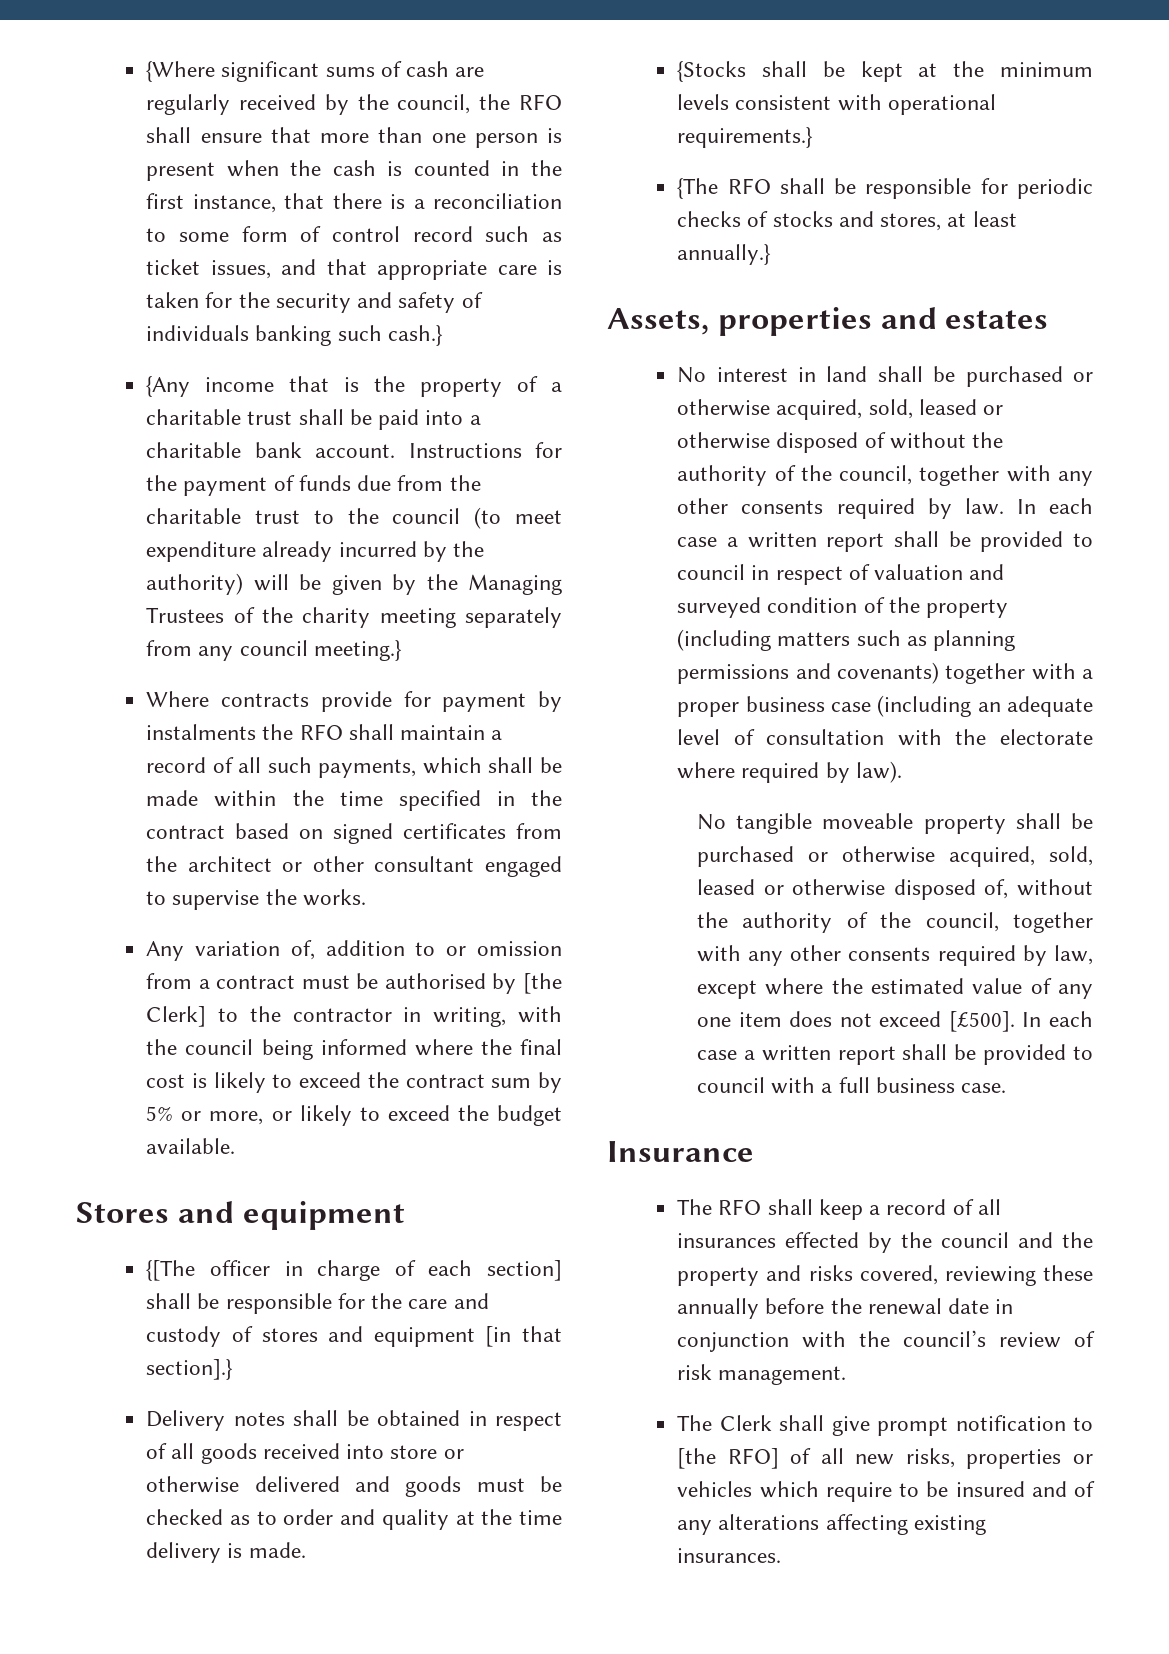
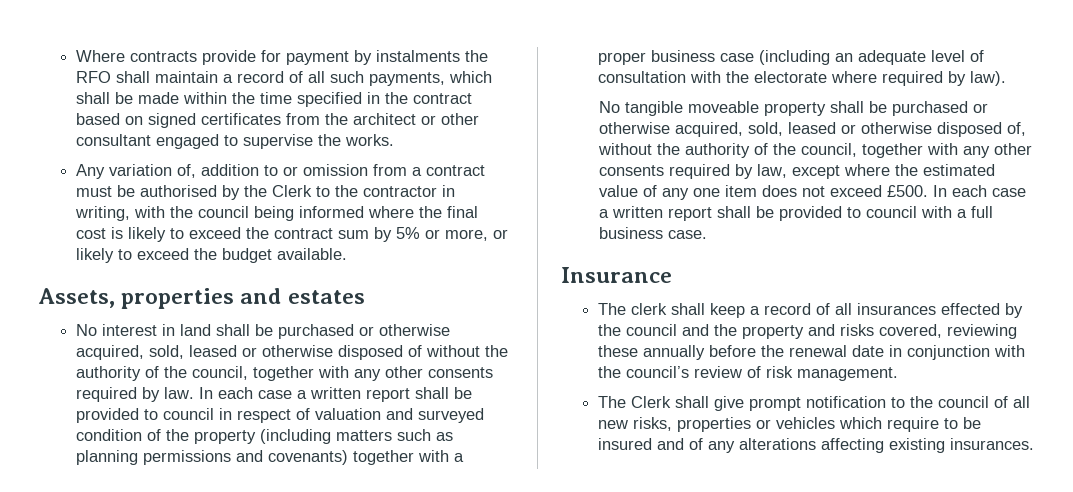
[146,61,485,82] [146,94,563,115] [146,127,562,148] [146,160,562,181] [146,193,562,213] [146,226,562,242] [146,259,562,280] [146,292,483,313] [146,325,443,346] [146,376,562,397] [146,409,481,430] [146,442,562,458] [146,475,481,496] [146,507,563,529] [146,541,485,562] [146,573,562,595] [146,607,562,628] [146,640,402,661] {Where significant sums of cash are regularly received by the council, the RFO shall ensure that more than one person is present when the cash is counted in the first instance, that there is a reconciliation to some form of control record such as ticket issues, and that appropriate care is taken for the security and safety of individuals banking such cash.} // {Any income that is the property of a charitable trust shall be paid into a charitable bank account. Instructions for the payment of funds due from the charitable trust to the council (to meet expenditure already incurred by the authority) will be given by the Managing Trustees of the charity meeting separately from any council meeting.} // -> (75, 56) none
[523,973,562,994] [146,1006,207,1027] [the Clerk] -> [243,185,312,197] the Clerk
[76,1201,405,1230] [146,1260,562,1281] [146,1293,489,1314] [146,1326,562,1347] [146,1359,234,1380] [146,1410,562,1431] [146,1443,464,1464] [146,1476,563,1497] [146,1509,562,1530] [146,1542,306,1563] [677,61,1093,82] [677,94,996,115] [677,127,814,148] [677,178,1093,199] [677,211,1017,231] [677,244,772,265] // Stores and equipment // {[The officer in charge of each section] shall be responsible for the care and custody of stores and equipment [in that section].} // Delivery notes shall be obtained in respect of all goods received into store or otherwise delivered and goods must be checked as to order and quality at the time delivery is made. // {Stocks shall be kept at the minimum levels consistent with operational requirements.} // {The RFO shall be responsible for periodic checks of stocks and stores, at least annually.} -> (347, 254) none
[948,1011,1015,1032] [£500]. -> [886,185,928,197] £500.
[718,1199,762,1215] RFO -> [630,303,667,315] clerk
[677,1448,779,1469] [the RFO] -> [909,396,989,408] the council

